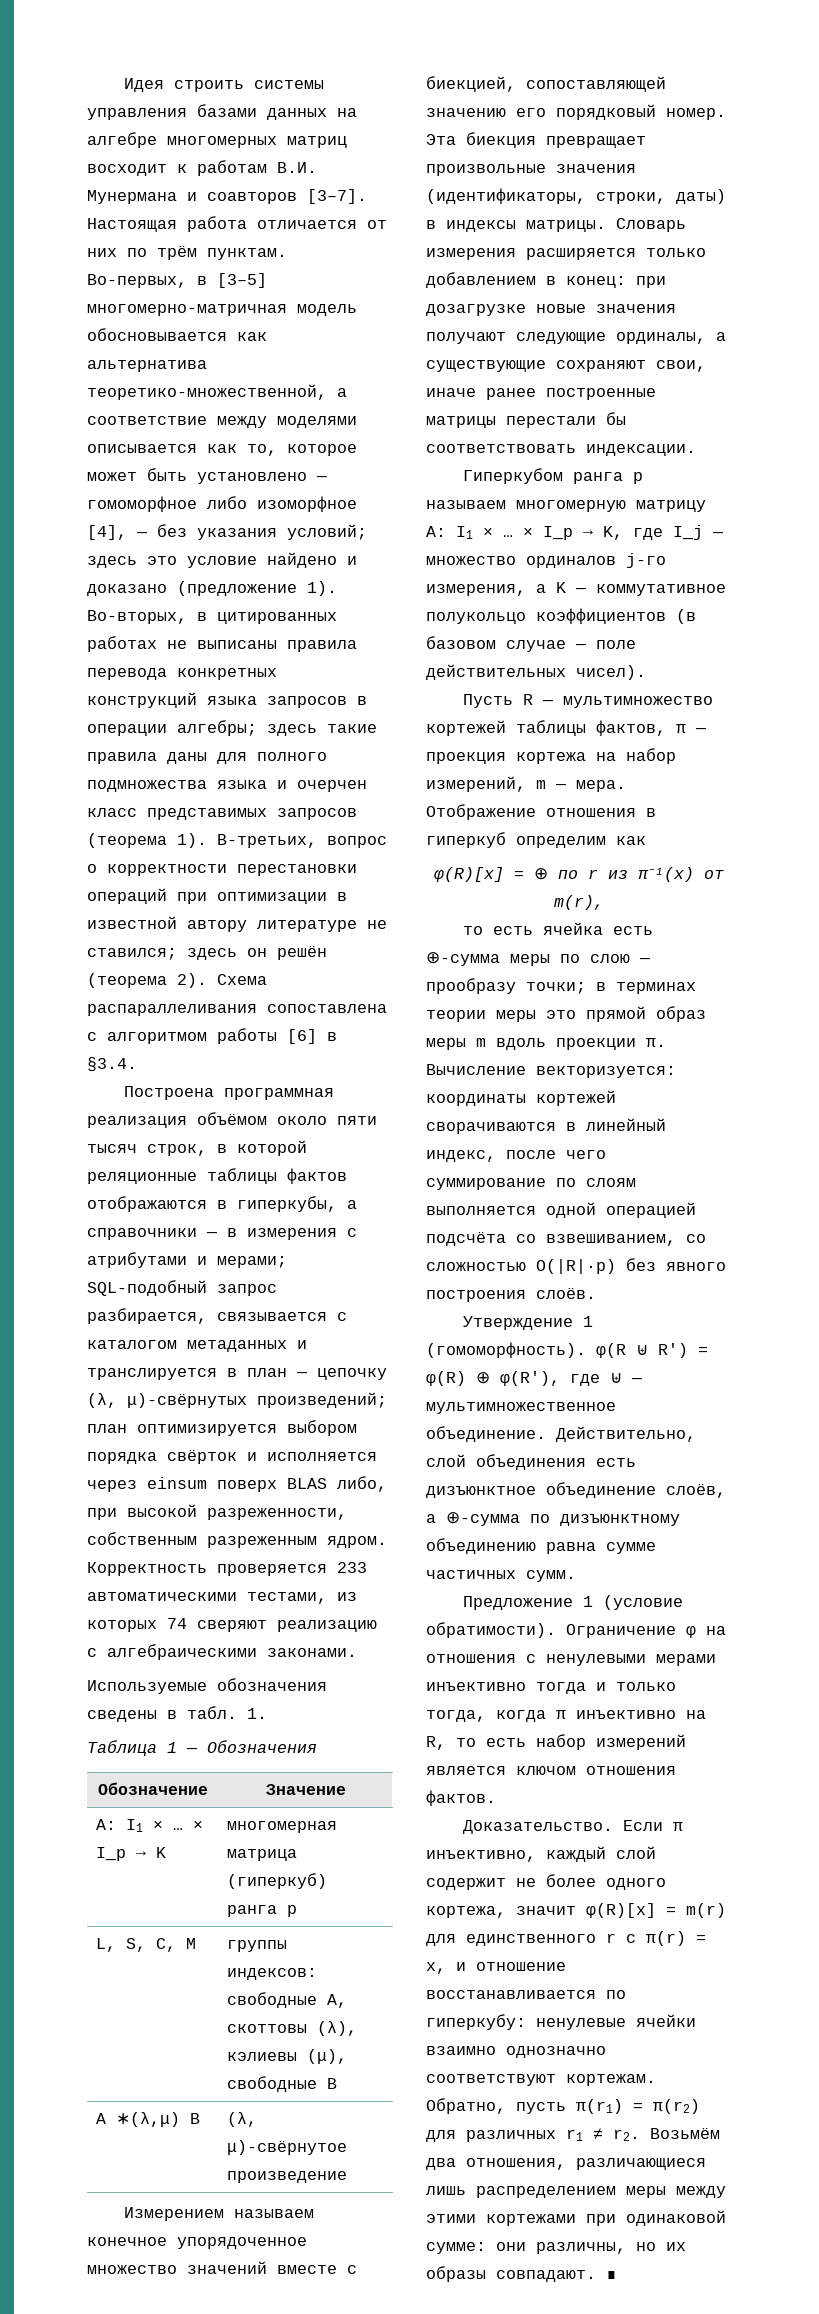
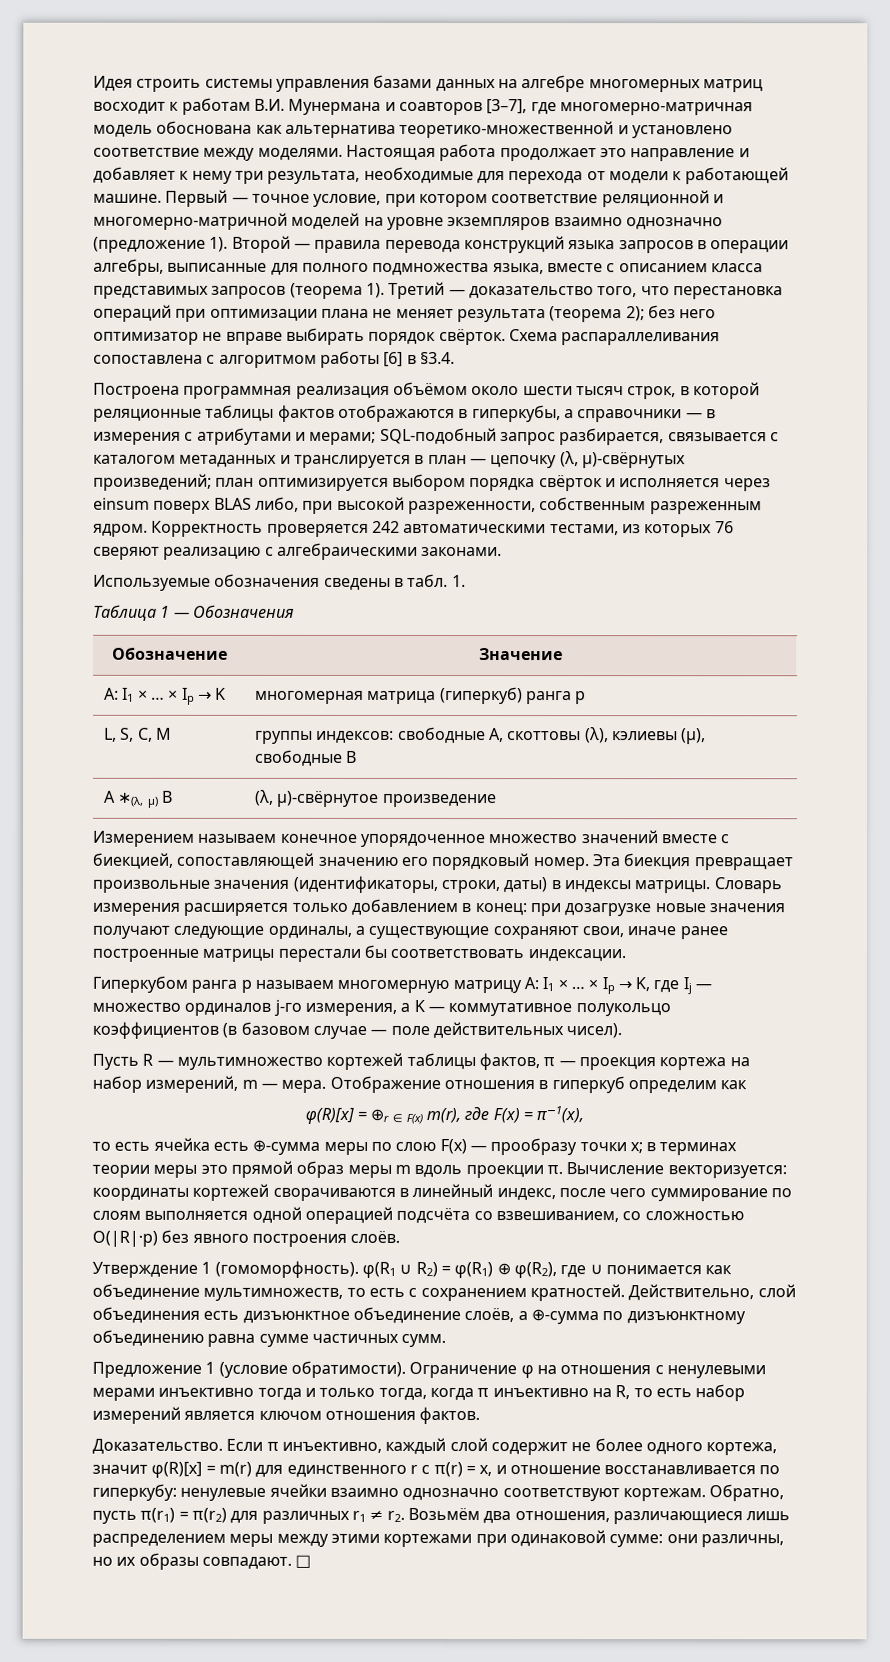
[307,189,367,204] [87,216,387,232] [87,246,287,260] [87,273,267,288] [87,304,357,316] [87,328,267,341] [87,360,207,372] [87,384,347,400] [87,416,357,428] [87,444,357,456] [87,468,327,484] [87,496,357,512] [87,524,367,540] [87,552,357,568] [87,581,337,596] [87,610,337,624] [87,636,277,652] [3–7]. Настоящая работа отличается от них по трём пунктам. Во-первых, в [3–5] многомерно-матричная модель обосновывается как альтернатива теоретико-множественной, а соответствие между моделями описывается как то, которое может быть установлено — гомоморфное либо изоморфное [4], — без указания условий; здесь это условие найдено и доказано (предложение 1). Во-вторых, в цитированных работах не выписаны -> [486,99,753,116] [93,120,733,139] [93,143,750,162] [93,166,789,185] [93,189,724,208] [93,212,723,231] [93,235,311,253] [3–7], где многомерно-матричная модель обоснована как альтернатива теоретико-множественной и установлено соответствие между моделями. Настоящая работа продолжает это направление и добавляет к нему три результата, необходимые для перехода от модели к работающей машине. Первый — точное условие, при котором соответствие реляционной и многомерно-матричной моделей на уровне экземпляров взаимно однозначно (предложение 1). Второй —
[177,668,277,680] конкретных -> (461, 246) none
[177,720,377,736] [87,752,327,764] [87,780,367,792] [87,808,357,820] [87,833,387,848] [87,864,357,876] [87,888,347,904] [87,916,387,932] [87,946,327,960] [87,973,207,988] алгебры; здесь такие правила даны для полного подмножества языка и очерчен класс представимых запросов (теорема 1). В-третьих, вопрос о корректности перестановки операций при оптимизации в известной автору литературе не ставился; здесь он решён (теорема 2). -> [93,258,763,276] [93,281,783,300] [93,304,717,323] [93,327,506,346] алгебры, выписанные для полного подмножества языка, вместе с описанием класса представимых запросов (теорема 1). Третий — доказательство того, что перестановка операций при оптимизации плана не меняет результата (теорема 2); без него оптимизатор не вправе выбирать порядок свёрток.
[337,1116,377,1125] пяти -> [522,386,573,396] шести
[337,1562,367,1573] 233 -> [371,520,400,533] 242
[167,1618,187,1629] 74 -> [714,521,734,534] 76
[96,1847,127,1861] I_p -> [181,687,195,705] Ip
[116,2112,181,2127] ∗(λ,μ) -> [118,791,159,808] ∗(λ, μ)
[543,526,573,540] I_p -> [601,977,615,995] Ip
[673,525,703,540] I_j -> [682,977,692,995] Ij
[534,867,724,882] [554,895,604,910] ⊕ по r из π⁻¹(x) от m(r), -> [370,1106,585,1124] ⊕r ∈ F(x) m(r), где F(x) = π−1(x),
(630, 958) none -> [439,1138,467,1155] F(x)
[526,982,586,994] точки; -> [579,1142,643,1154] точки x;
[596,1343,708,1358] [426,1371,642,1386] [426,1402,616,1414] [426,1426,546,1442] φ(R ⊎ R′) = φ(R) ⊕ φ(R′), где ⊎ — мультимножественное объединение. -> [361,1261,733,1279] [92,1283,625,1302] φ(R1 ∪ R2) = φ(R1) ⊕ φ(R2), где ∪ понимается как объединение мультимножеств, то есть с сохранением кратностей.
[606,2271,617,2279] ∎ -> [295,1554,312,1568] □

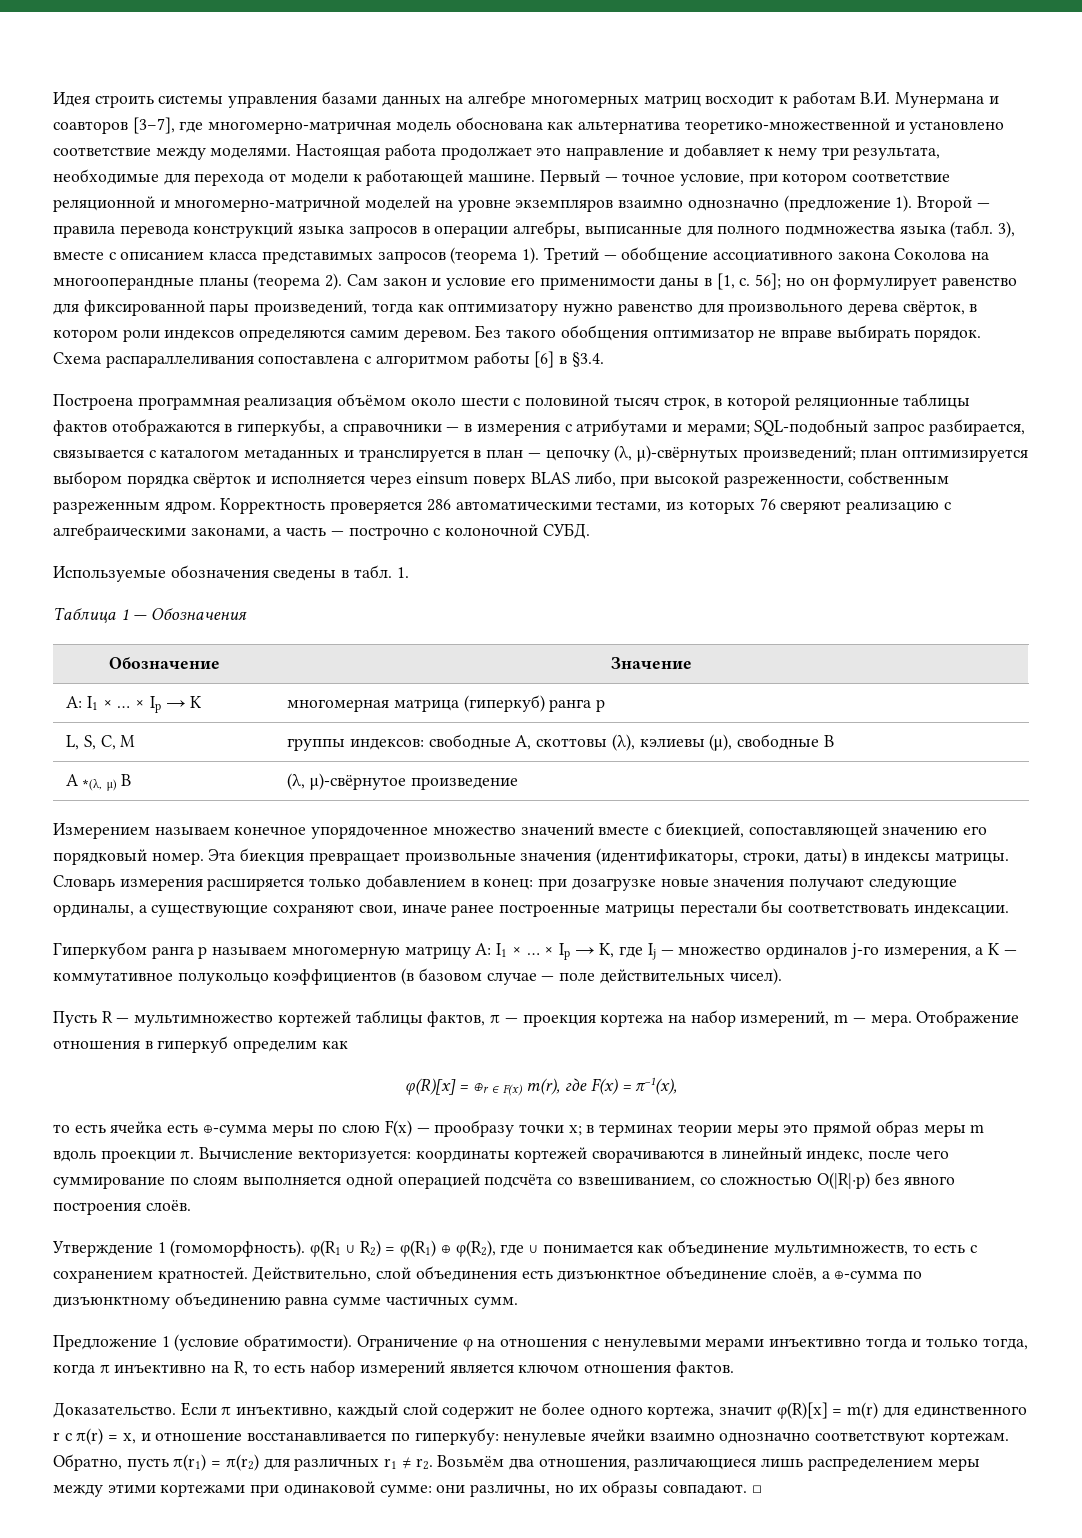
[492,263,544,275] языка, -> [899,221,1016,238] языка (табл. 3),
[468,286,783,300] [93,304,717,323] доказательство того, что перестановка операций при оптимизации плана не меняет результата (теорема 2); без него -> [621,247,990,263] [53,273,1018,290] [53,300,978,316] [53,325,648,342] обобщение ассоциативного закона Соколова на многооперандные планы (теорема 2). Сам закон и условие его применимости даны в [1, с. 56]; но он формулирует равенство для фиксированной пары произведений, тогда как оптимизатору нужно равенство для произвольного дерева свёрток, в котором роли индексов определяются самим деревом. Без такого обобщения
[368,327,506,346] порядок свёрток. -> [914,329,982,342] порядок.
(573, 391) none -> [513,394,610,406] с половиной
[371,520,400,533] 242 -> [426,499,451,511] 286
[421,546,503,557] законами. -> [190,523,590,540] законами, а часть — построчно с колоночной СУБД.

